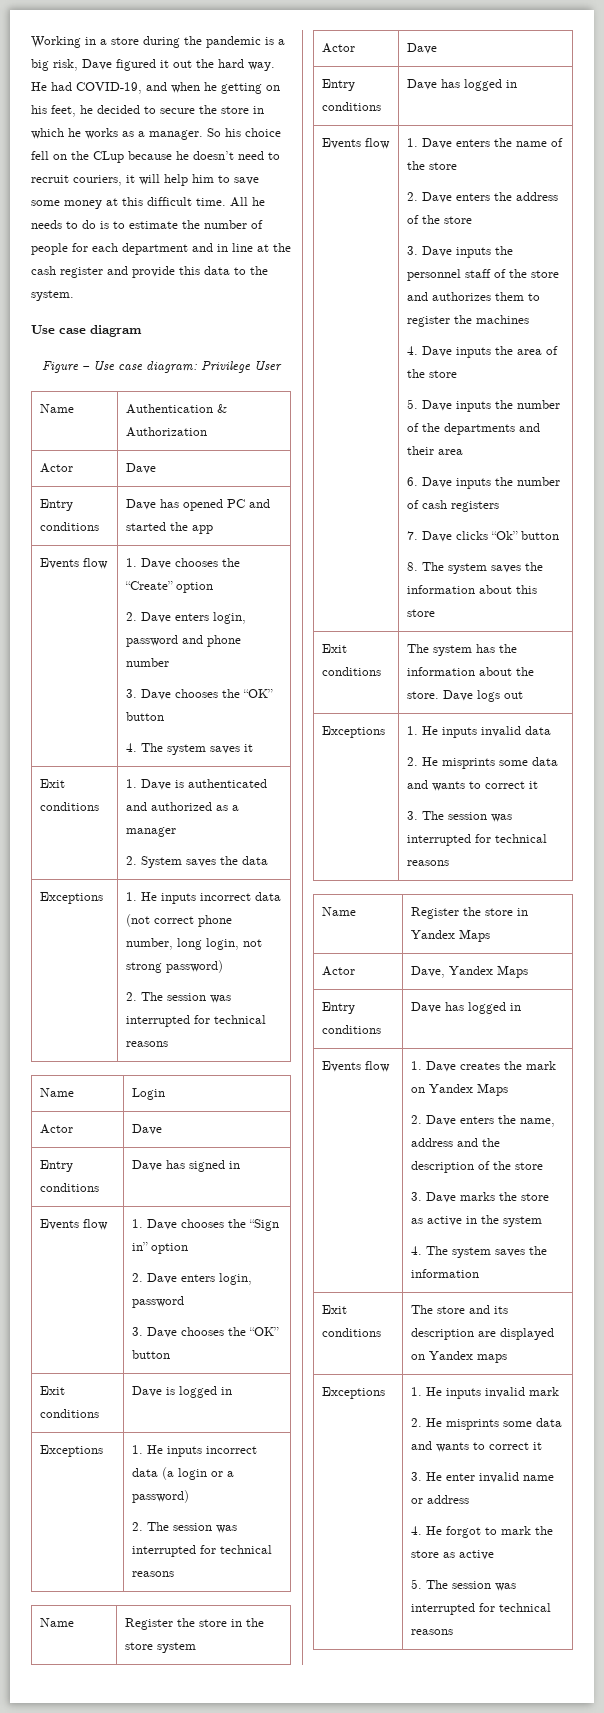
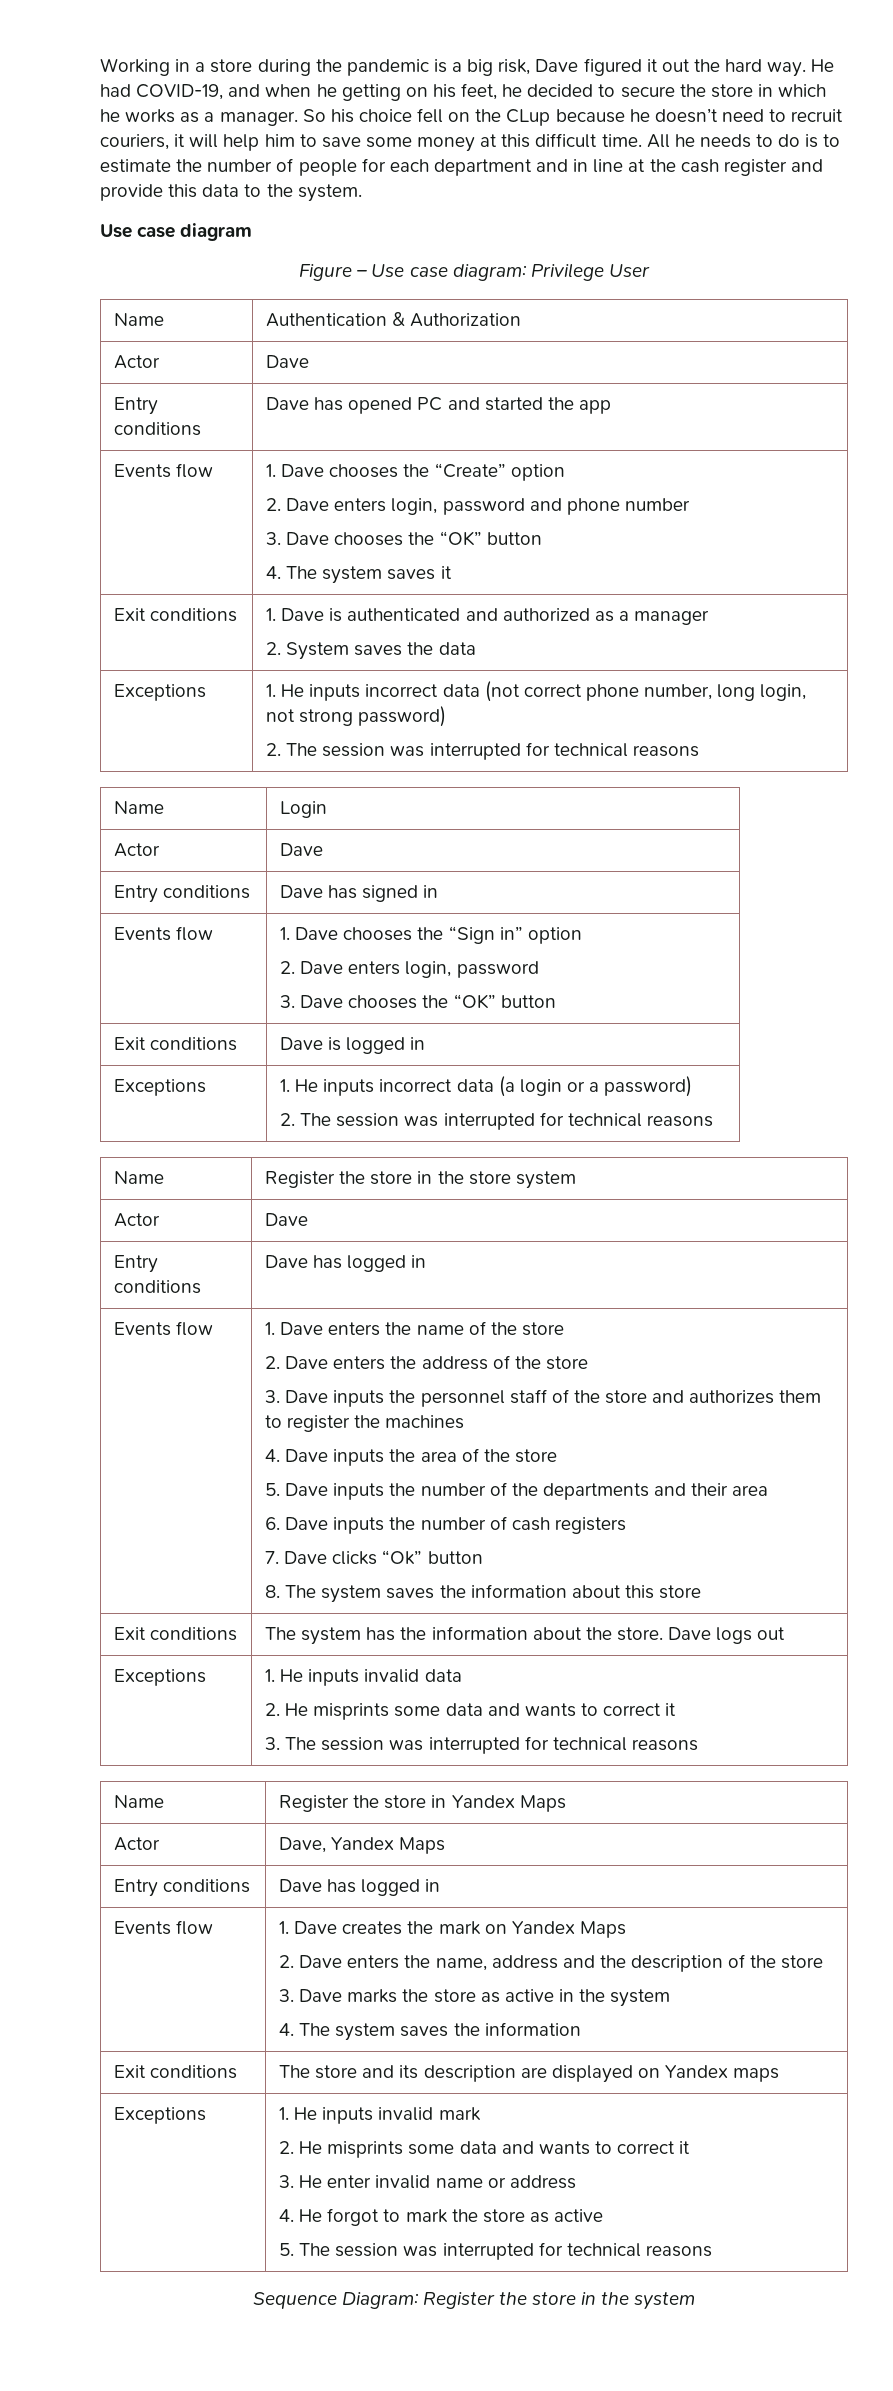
(453, 1632) none -> [252,2292,696,2310] // Sequence Diagram: Register the store in the system

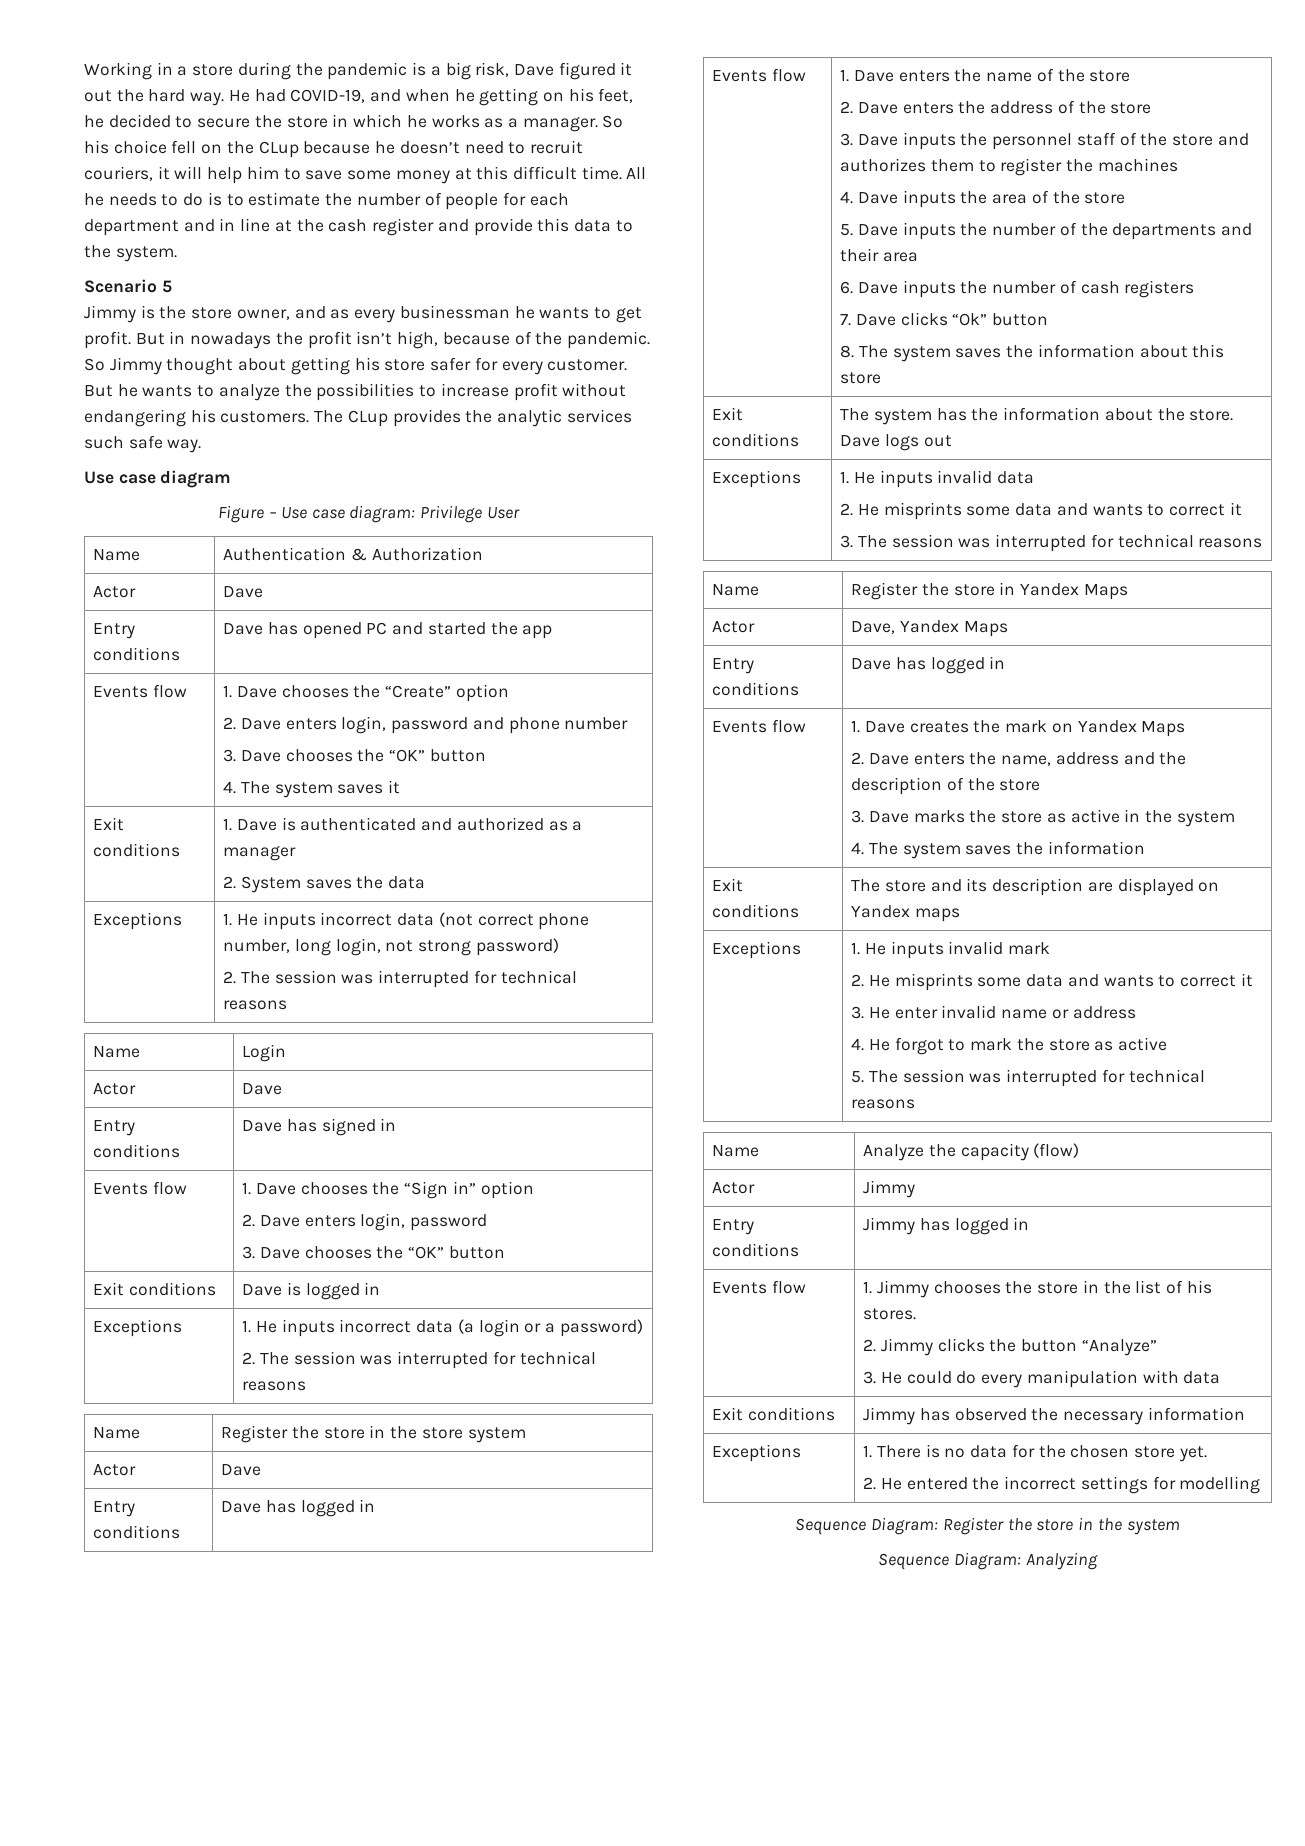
(362, 193) none -> [84,279,172,293] [84,305,642,323] [84,331,650,349] [84,357,628,375] [84,383,627,401] [84,409,632,427] [84,435,202,453] // Scenario 5 // Jimmy is the store owner, and as every businessman he wants to get profit. But in nowadays the profit isn’t high, because of the pandemic. So Jimmy thought about getting his store safer for every customer. But he wants to analyze the possibilities to increase profit without endangering his customers. The CLup provides the analytic services such safe way.
(712, 2251) none -> [712,1145,760,1157] [863,1143,1080,1161] [712,1182,756,1194] [863,1180,916,1198] [712,1219,755,1235] [712,1243,800,1257] [863,1217,1030,1235] [712,1280,806,1294] [863,1280,1212,1298] [863,1308,917,1320] [863,1338,1157,1356] [863,1370,1221,1388] [712,1407,835,1421] [863,1407,1245,1425] [712,1444,802,1462] [863,1444,1207,1462] [863,1476,1261,1494] // Name | Analyze the capacity (flow) // Actor | Jimmy // Entry conditions | Jimmy has logged in // Events flow | 1. Jimmy chooses the store in the list of his stores. // 2. Jimmy clicks the button “Analyze” // 3. He could do every manipulation with data // Exit conditions | Jimmy has observed the necessary information // Exceptions | 1. There is no data for the chosen store yet. // 2. He entered the incorrect settings for modelling
(696, 2301) none -> [878,1552,1098,1570] // Sequence Diagram: Analyzing

